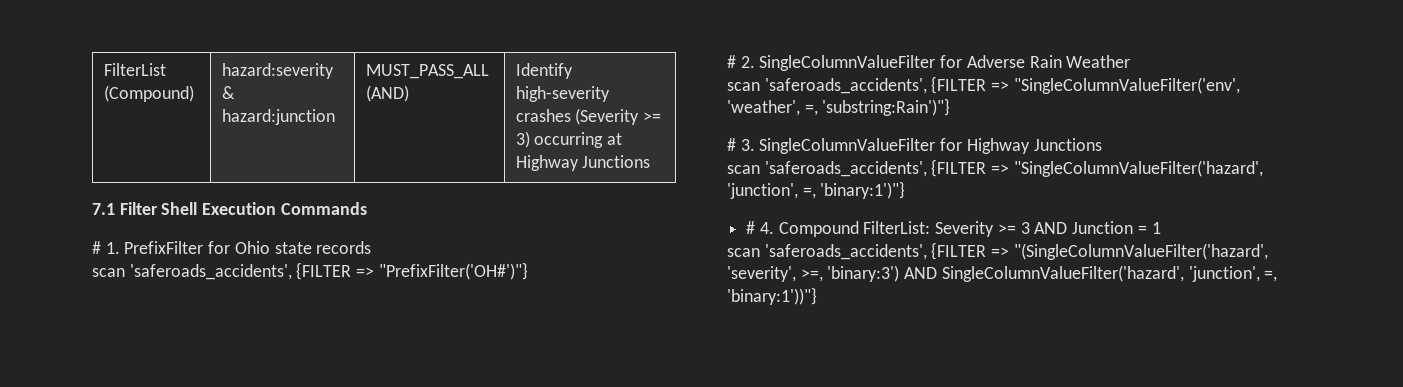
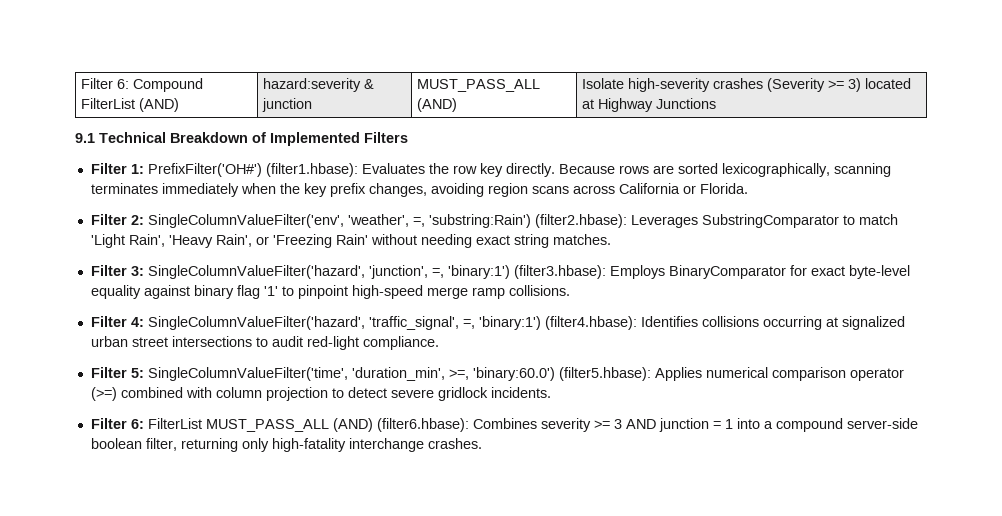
[103,63,166,76] [103,85,194,102] FilterList (Compound) -> [81,78,204,92] [81,98,180,112] Filter 6: Compound FilterList (AND)
[221,109,335,125] hazard:junction -> [262,98,313,112] junction
[515,63,573,79] Identify -> [582,78,625,89] Isolate
[534,132,604,148] occurring -> [865,78,912,89] located
[92,202,367,215] [92,241,372,254] [92,262,528,280] [727,55,1131,71] [727,76,1240,94] [727,98,951,116] [727,138,1102,154] [727,159,1263,177] [727,181,906,199] [746,221,995,237] 7.1 Filter Shell Execution Commands // # 1. PrefixFilter for Ohio state records // scan 'saferoads_accidents', {FILTER => "PrefixFilter('OH#')"} // # 2. SingleColumnValueFilter for Adverse Rain Weather // scan 'saferoads_accidents', {FILTER => "SingleColumnValueFilter('env', 'weather', =, 'substring:Rain')"} // # 3. SingleColumnValueFilter for Highway Junctions // scan 'saferoads_accidents', {FILTER => "SingleColumnValueFilter('hazard', 'junction', =, 'binary:1')"} // # 4. Compound FilterList: Severity -> [75,132,408,146] [90,163,891,177] [90,183,748,197] [90,214,898,228] [90,234,611,248] [90,265,910,279] [90,285,570,299] [90,316,905,330] [90,336,439,350] [90,367,904,381] [90,387,551,401] [90,418,591,432] 9.1 Technical Breakdown of Implemented Filters // Filter 1: PrefixFilter('OH#') (filter1.hbase): Evaluates the row key directly. Because rows are sorted lexicographically, scanning terminates immediately when the key prefix changes, avoiding region scans across California or Florida. // Filter 2: SingleColumnValueFilter('env', 'weather', =, 'substring:Rain') (filter2.hbase): Leverages SubstringComparator to match 'Light Rain', 'Heavy Rain', or 'Freezing Rain' without needing exact string matches. // Filter 3: SingleColumnValueFilter('hazard', 'junction', =, 'binary:1') (filter3.hbase): Employs BinaryComparator for exact byte-level equality against binary flag '1' to pinpoint high-speed merge ramp collisions. // Filter 4: SingleColumnValueFilter('hazard', 'traffic_signal', =, 'binary:1') (filter4.hbase): Identifies collisions occurring at signalized urban street intersections to audit red-light compliance. // Filter 5: SingleColumnValueFilter('time', 'duration_min', >=, 'binary:60.0') (filter5.hbase): Applies numerical comparison operator (>=) combined with column projection to detect severe gridlock incidents. // Filter 6: FilterList MUST_PASS_ALL (AND) (filter6.hbase): Combines severity
[1072,221,1134,234] Junction -> [658,418,709,432] junction
[727,242,1268,260] [727,265,1278,282] [727,287,817,305] // scan 'saferoads_accidents', {FILTER => "(SingleColumnValueFilter('hazard', 'severity', >=, 'binary:3') AND SingleColumnValueFilter('hazard', 'junction', =, 'binary:1'))"} -> [736,418,918,432] [90,438,482,452] into a compound server-side boolean filter, returning only high-fatality interchange crashes.

